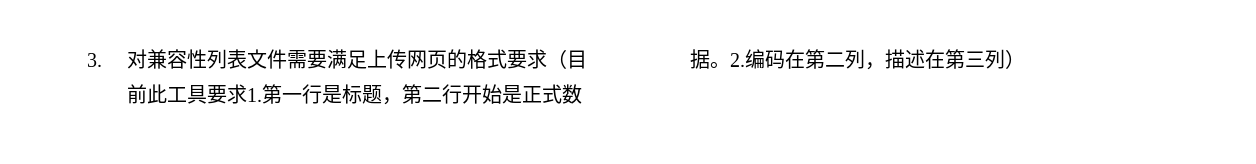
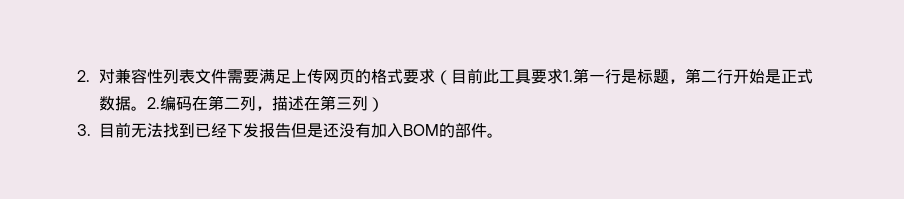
[87,53,102,67] 3. -> [77,70,90,82] 2.
(1025, 59) none -> [77,122,503,138] // 3.目前无法找到已经下发报告但是还没有加入BOM的部件。

